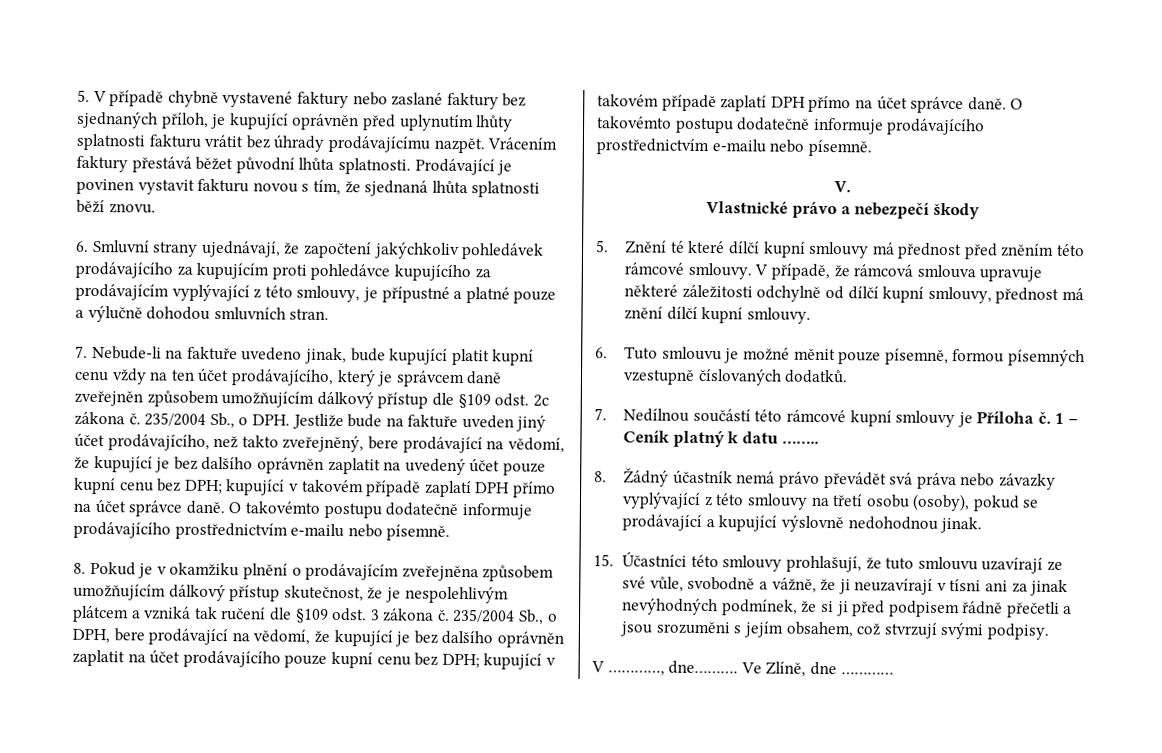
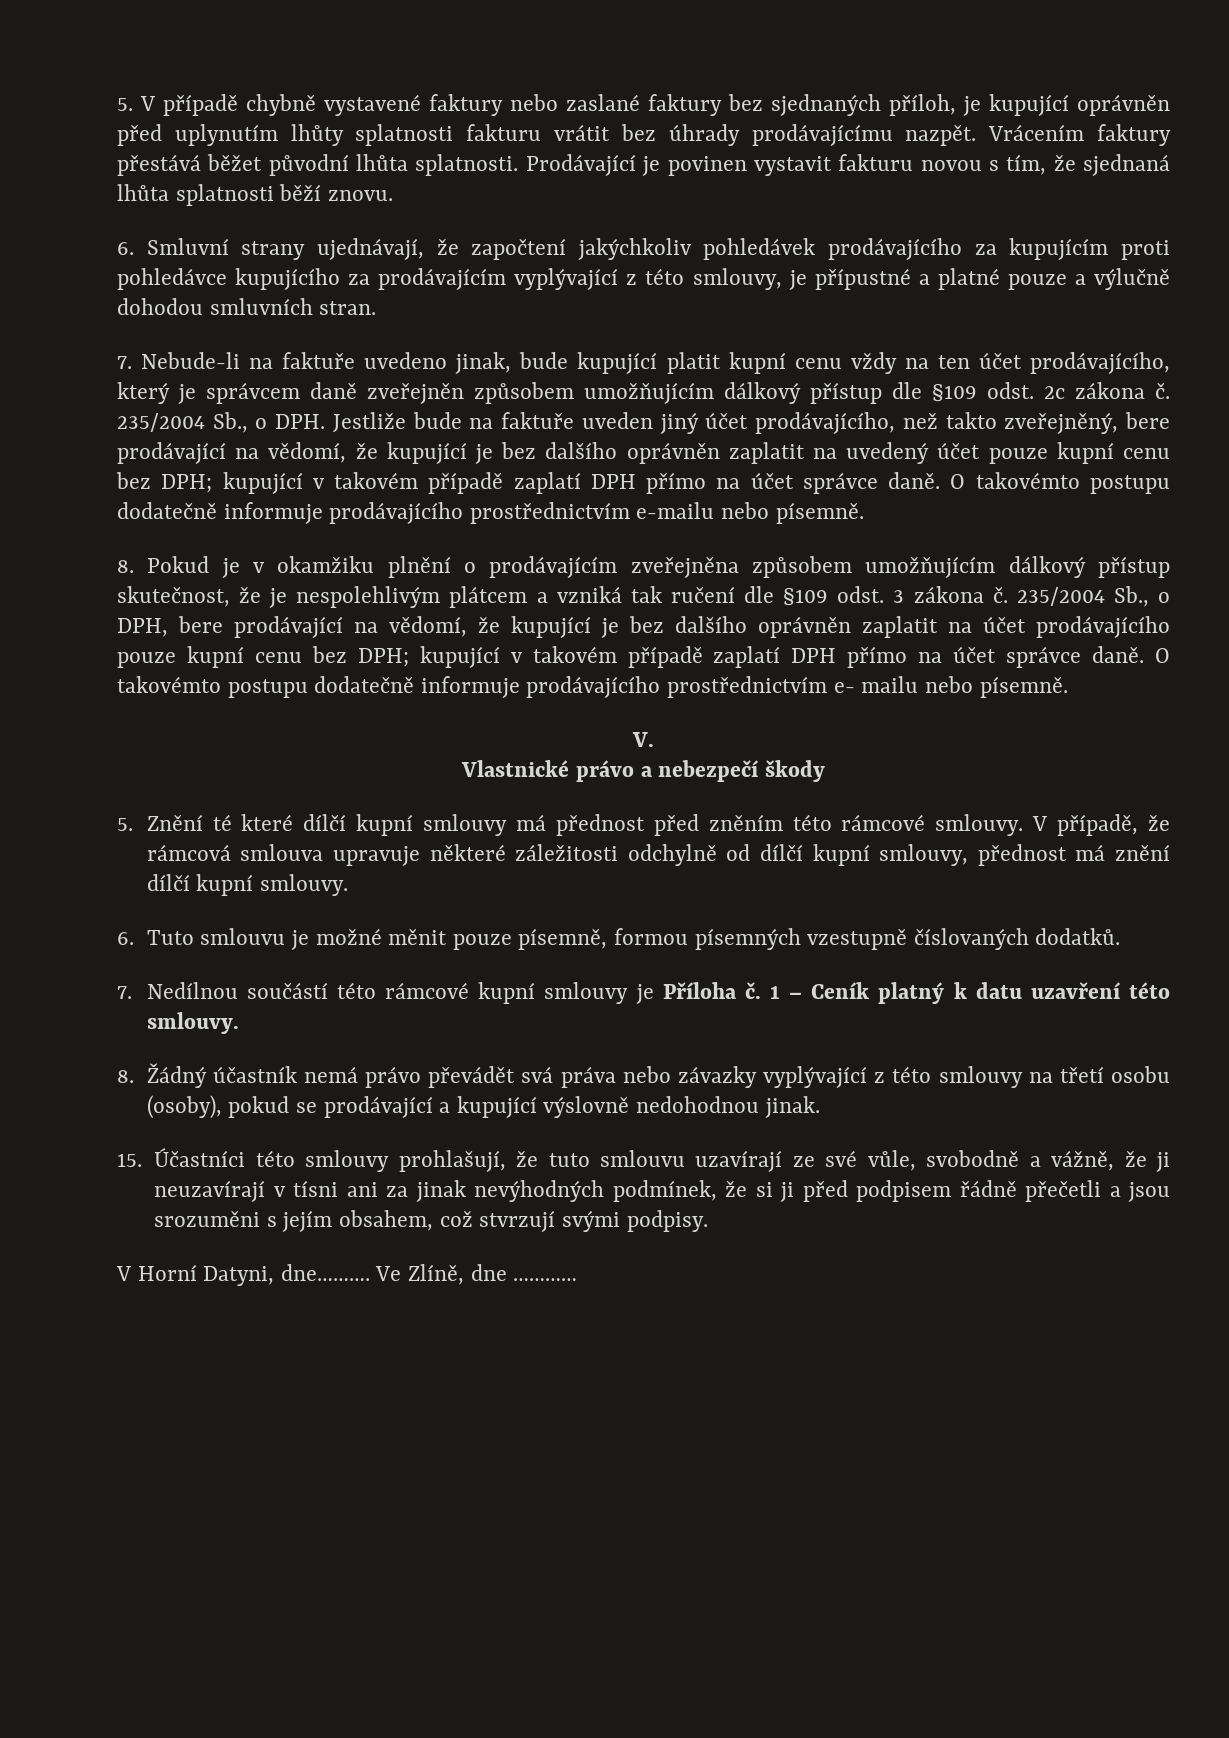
[711,139,766,153] e-mailu -> [833,676,919,693] e- mailu
[781,440,819,444] …….. -> [1030,982,1170,999] [146,1012,239,1034] uzavření této smlouvy.
[607,670,665,676] …………, -> [137,1264,275,1286] Horní Datyni,

